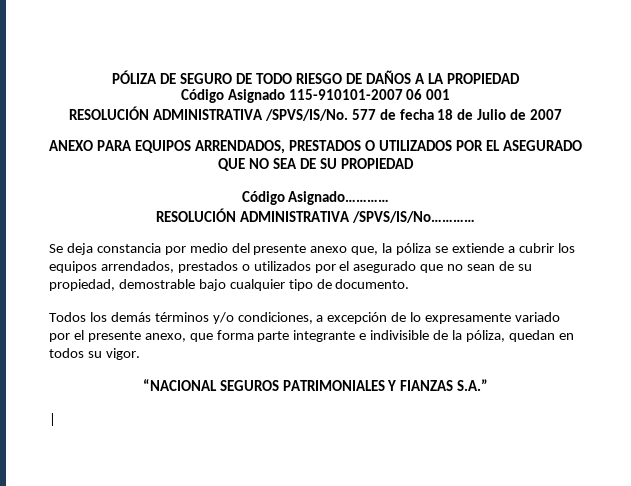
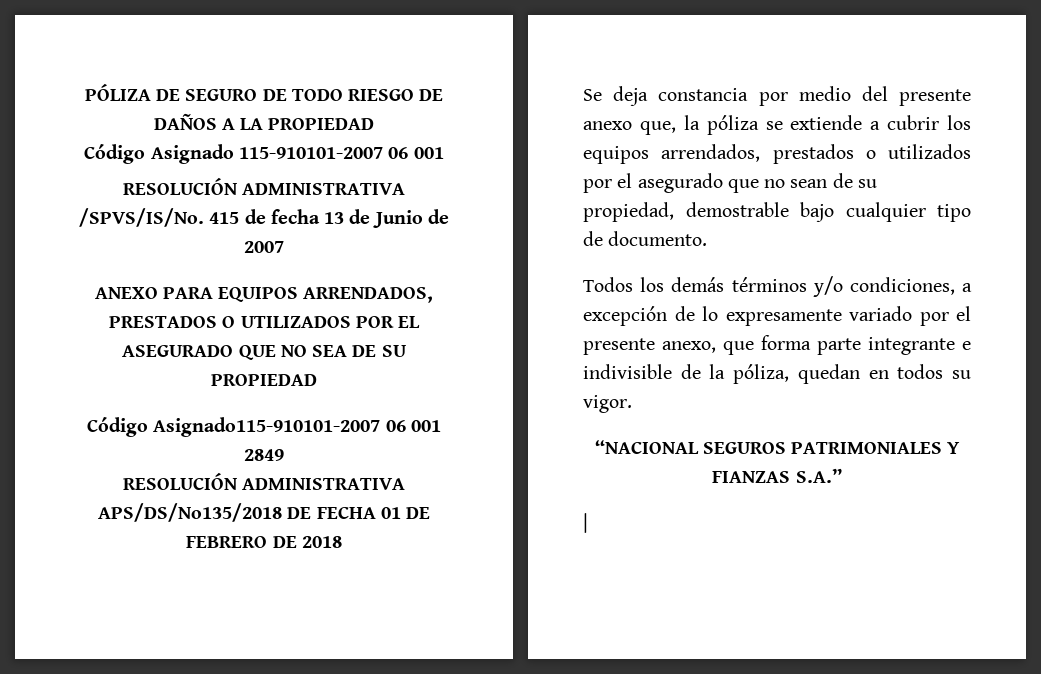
[351,109,376,120] 577 -> [209,212,240,224] 415
[437,109,507,120] 18 de Julio -> [324,209,423,228] 13 de Junio
[288,191,390,205] [156,208,475,223] Asignado………… // RESOLUCIÓN ADMINISTRATIVA /SPVS/IS/No………… -> [153,417,441,437] [244,449,284,461] [122,472,406,490] [97,503,431,522] [186,536,342,548] Asignado115-910101-2007 06 001 2849 // RESOLUCIÓN ADMINISTRATIVA APS/DS/No135/2018 DE FECHA 01 DE FEBRERO DE 2018

